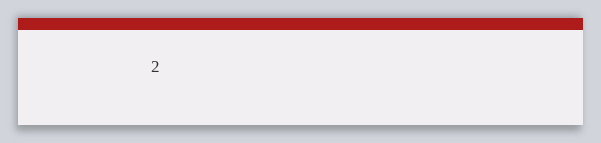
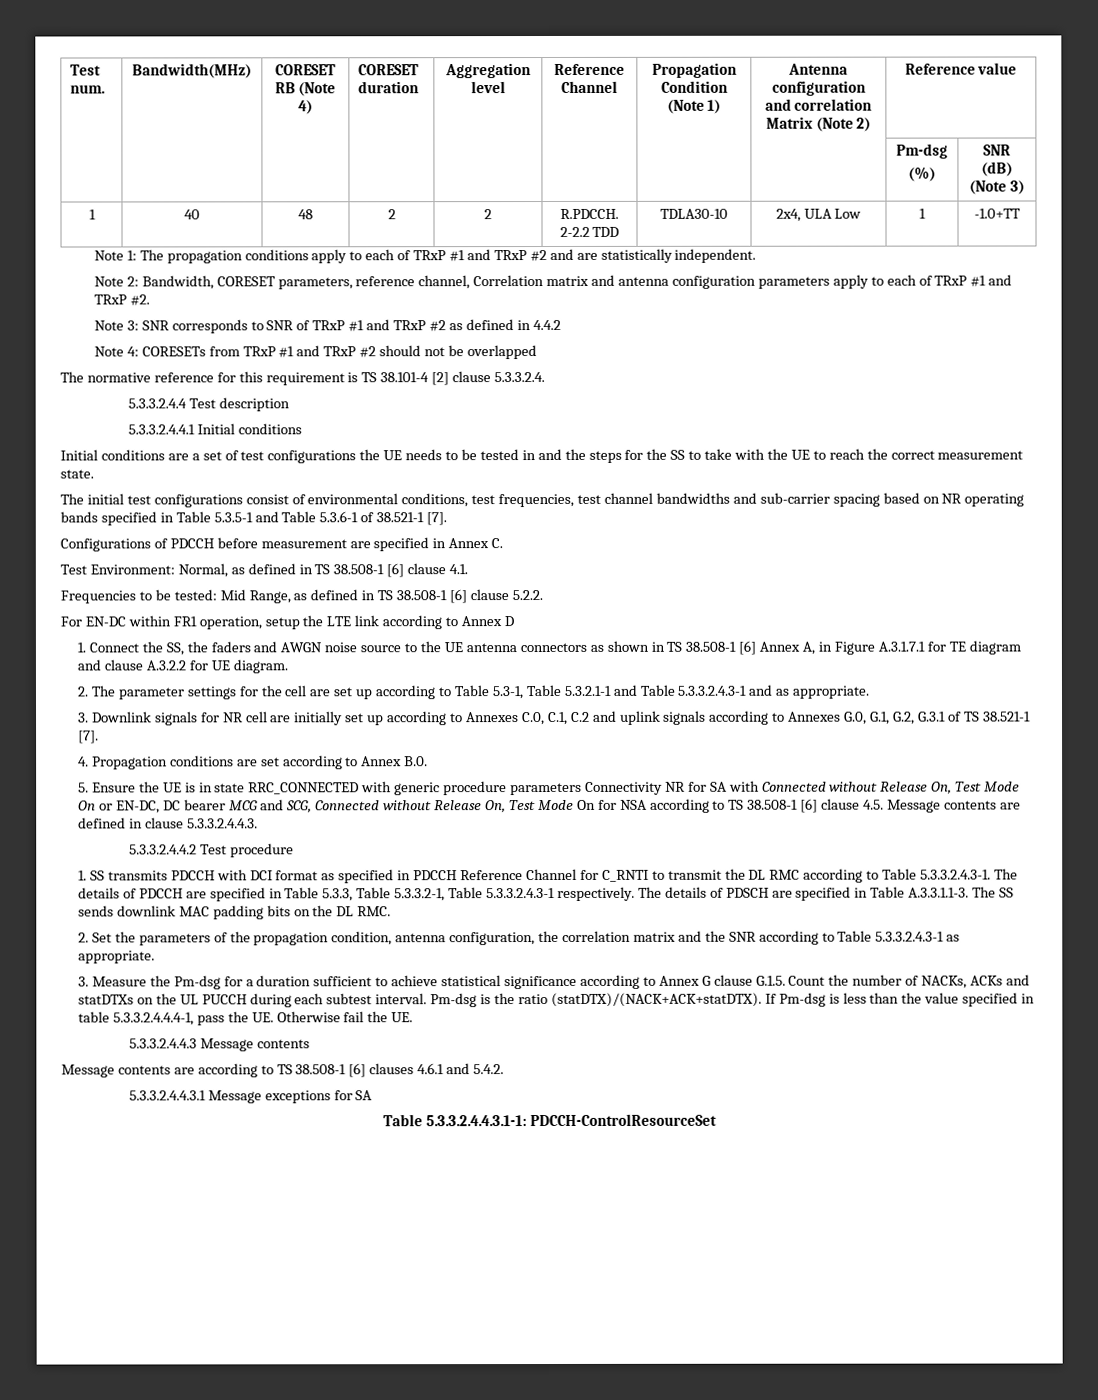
[151,61,161,72] 2 -> [69,64,101,76] [69,84,105,94] [132,63,252,79] [275,64,336,76] [274,82,337,97] [298,100,313,115] [357,64,419,76] [357,81,419,94] [444,63,531,79] [470,81,506,94] [554,63,625,75] [561,80,618,93] [651,62,737,78] [660,80,728,93] [666,99,722,114] [788,63,848,75] [771,80,866,96] [764,98,873,111] [765,116,872,132] [904,62,1018,75] [896,143,948,159] [908,166,936,182] [983,144,1011,156] [981,161,1013,177] [969,180,1025,195] [88,209,96,220] [184,209,200,220] [298,209,313,220] [387,209,396,220] [484,209,492,220] [560,208,619,219] [559,226,620,237] [660,208,728,219] [775,208,862,222] [919,208,926,219] [974,208,1021,219] [93,248,757,264] [93,274,1013,290] [93,294,150,306] [93,319,561,334] [93,345,537,360] [60,371,546,386] [127,397,290,412] [127,423,302,435] [60,448,1024,464] [60,469,94,479] [60,492,1025,508] [60,511,448,526] [60,537,504,552] [60,563,469,578] [60,589,543,604] [60,615,514,630] [76,640,1021,656] [76,659,288,674] [76,684,870,700] [77,710,1031,726] [77,730,99,744] [77,755,429,770] [77,780,1021,796] [77,798,1021,814] [77,817,258,829] [128,843,294,858] [77,868,1018,884] [77,886,1014,902] [77,905,392,920] [77,930,961,946] [77,950,155,964] [77,974,1030,990] [77,992,1036,1008] [77,1011,414,1026] [128,1038,310,1052] [61,1063,505,1078] [128,1090,373,1104] [383,1113,717,1127] Test num. | Bandwidth(MHz) | CORESET RB (Note 4) | CORESET duration | Aggregation level | Reference Channel | Propagation Condition (Note 1) | Antenna configuration and correlation Matrix (Note 2) | Reference value // | | | | | | | | Pm-dsg // (%) | SNR (dB) (Note 3) // 1 | 40 | 48 | 2 | 2 | R.PDCCH. 2-2.2 TDD | TDLA30-10 | 2x4, ULA Low | 1 | -1.0+TT // Note 1: The propagation conditions apply to each of TRxP #1 and TRxP #2 and are statistically independent. // Note 2: Bandwidth, CORESET parameters, reference channel, Correlation matrix and antenna configuration parameters apply to each of TRxP #1 and TRxP #2. // Note 3: SNR corresponds to SNR of TRxP #1 and TRxP #2 as defined in 4.4.2 // Note 4: CORESETs from TRxP #1 and TRxP #2 should not be overlapped // The normative reference for this requirement is TS 38.101-4 [2] clause 5.3.3.2.4. // 5.3.3.2.4.4 Test description // 5.3.3.2.4.4.1 Initial conditions // Initial conditions are a set of test configurations the UE needs to be tested in and the steps for the SS to take with the UE to reach the correct measurement state. // The initial test configurations consist of environmental conditions, test frequencies, test channel bandwidths and sub-carrier spacing based on NR operating bands specified in Table 5.3.5-1 and Table 5.3.6-1 of 38.521-1 [7]. // Configurations of PDCCH before measurement are specified in Annex C. // Test Environment: Normal, as defined in TS 38.508-1 [6] clause 4.1. // Frequencies to be tested: Mid Range, as defined in TS 38.508-1 [6] clause 5.2.2. // For EN-DC within FR1 operation, setup the LTE link according to Annex D // 1. Connect the SS, the faders and AWGN noise source to the UE antenna connectors as shown in TS 38.508-1 [6] Annex A, in Figure A.3.1.7.1 for TE diagram and clause A.3.2.2 for UE diagram. // 2. The parameter settings for the cell are set up according to Table 5.3-1, Table 5.3.2.1-1 and Table 5.3.3.2.4.3-1 and as appropriate. // 3. Downlink signals for NR cell are initially set up according to Annexes C.0, C.1, C.2 and uplink signals according to Annexes G.0, G.1, G.2, G.3.1 of TS 38.521-1 [7]. // 4. Propagation conditions are set according to Annex B.0. // 5. Ensure the UE is in state RRC_CONNECTED with generic procedure parameters Connectivity NR for SA with Connected without Release On, Test Mode On or EN-DC, DC bearer MCG and SCG, Connected without Release On, Test Mode On for NSA according to TS 38.508-1 [6] clause 4.5. Message contents are defined in clause 5.3.3.2.4.4.3. // 5.3.3.2.4.4.2 Test procedure // 1. SS transmits PDCCH with DCI format as specified in PDCCH Reference Channel for C_RNTI to transmit the DL RMC according to Table 5.3.3.2.4.3-1. The details of PDCCH are specified in Table 5.3.3, Table 5.3.3.2-1, Table 5.3.3.2.4.3-1 respectively. The details of PDSCH are specified in Table A.3.3.1.1-3. The SS sends downlink MAC padding bits on the DL RMC. // 2. Set the parameters of the propagation condition, antenna configuration, the correlation matrix and the SNR according to Table 5.3.3.2.4.3-1 as appropriate. // 3. Measure the Pm-dsg for a duration sufficient to achieve statistical significance according to Annex G clause G.1.5. Count the number of NACKs, ACKs and statDTXs on the UL PUCCH during each subtest interval. Pm-dsg is the ratio (statDTX)/(NACK+ACK+statDTX). If Pm-dsg is less than the value specified in table 5.3.3.2.4.4.4-1, pass the UE. Otherwise fail the UE. // 5.3.3.2.4.4.3 Message contents // Message contents are according to TS 38.508-1 [6] clauses 4.6.1 and 5.4.2. // 5.3.3.2.4.4.3.1 Message exceptions for SA // Table 5.3.3.2.4.4.3.1-1: PDCCH-ControlResourceSet

